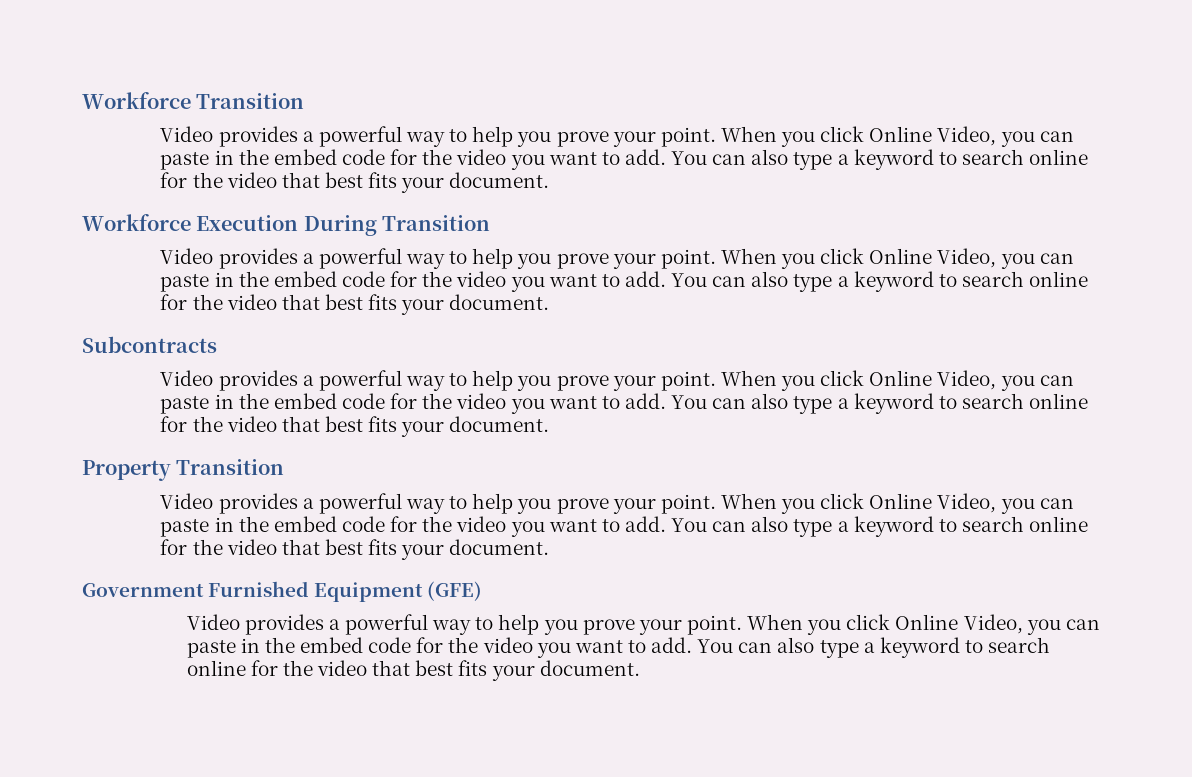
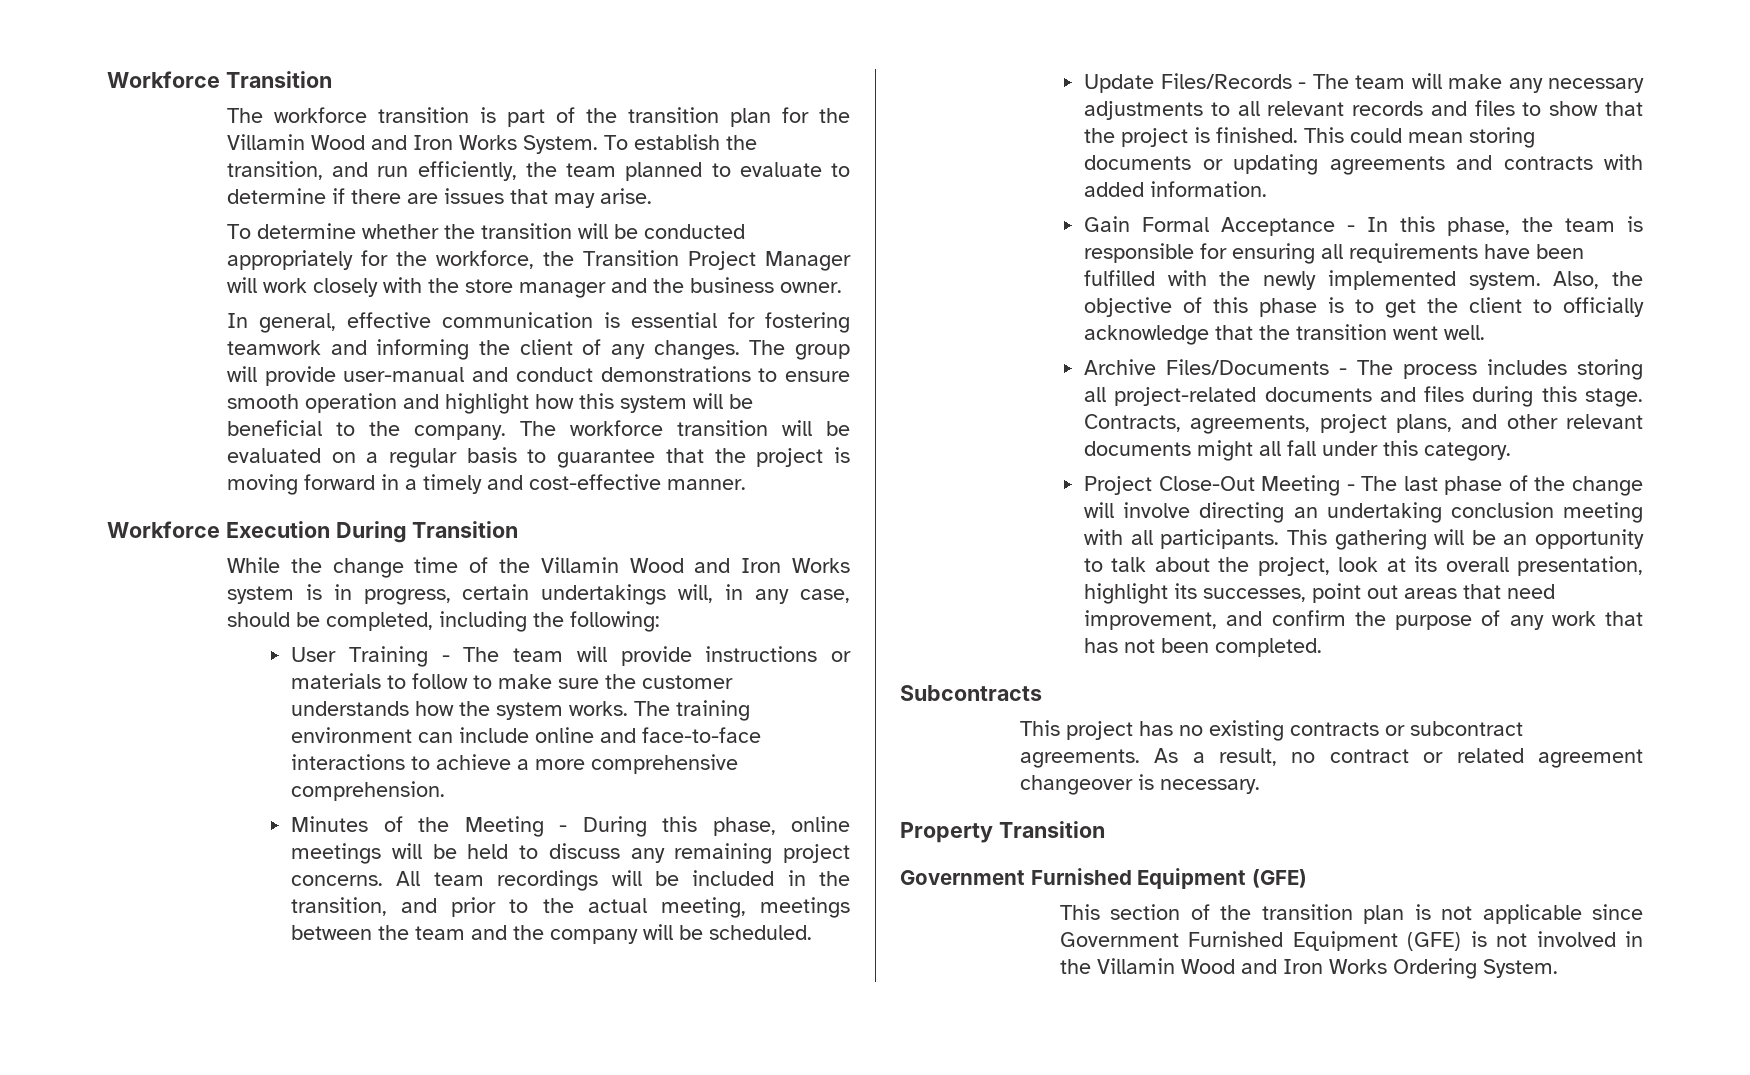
[160,126,1074,147] [160,149,1089,170] [160,172,550,193] [82,214,491,236] [160,248,1074,269] [160,271,1089,292] [160,294,550,315] [82,336,217,353] [160,370,1074,391] [160,393,1089,414] [160,416,550,437] [82,459,285,481] [160,493,1074,514] [160,516,1089,537] [160,539,550,560] [82,581,483,602] [186,614,1100,635] [186,637,1051,658] [186,660,640,681] Video provides a powerful way to help you prove your point. When you click Online Video, you can paste in the embed code for the video you want to add. You can also type a keyword to search online for the video that best fits your document. // Workforce Execution During Transition // Video provides a powerful way to help you prove your point. When you click Online Video, you can paste in the embed code for the video you want to add. You can also type a keyword to search online for the video that best fits your document. // Subcontracts // Video provides a powerful way to help you prove your point. When you click Online Video, you can paste in the embed code for the video you want to add. You can also type a keyword to search online for the video that best fits your document. // Property Transition // Video provides a powerful way to help you prove your point. When you click Online Video, you can paste in the embed code for the video you want to add. You can also type a keyword to search online for the video that best fits your document. // Government Furnished Equipment (GFE) // Video provides a powerful way to help you prove your point. When you click Online Video, you can paste in the embed code for the video you want to add. You can also type a keyword to search online for the video that best fits your document. -> [226,107,851,127] [226,134,757,154] [226,161,850,181] [226,188,652,208] [226,223,745,239] [226,250,851,271] [226,277,842,298] [226,312,850,333] [226,339,850,360] [226,366,850,386] [226,393,753,414] [226,420,850,440] [226,447,850,468] [226,474,746,495] [107,521,519,543] [226,557,850,578] [226,584,851,605] [226,611,660,632] [291,646,852,667] [291,673,734,689] [291,700,751,721] [291,727,762,743] [291,754,739,774] [291,781,446,801] [291,816,851,837] [291,843,851,864] [291,870,851,891] [291,897,850,918] [291,924,813,944] [1084,73,1644,93] [1084,100,1643,120] [1084,127,1536,148] [1084,154,1643,175] [1084,181,1268,197] [1084,216,1643,236] [1084,243,1585,264] [1084,270,1643,290] [1084,297,1644,318] [1084,324,1486,345] [1084,359,1643,380] [1084,386,1643,407] [1084,414,1643,434] [1084,440,1512,461] [1084,475,1643,496] [1084,502,1643,523] [1084,529,1644,550] [1084,556,1643,576] [1084,583,1556,604] [1084,610,1643,630] [1084,638,1323,657] [900,685,1042,701] [1019,720,1523,741] [1019,748,1643,768] [1019,774,1260,795] [900,821,1105,843] [900,868,1307,889] [1059,904,1643,924] [1059,931,1643,951] [1059,958,1558,979] The workforce transition is part of the transition plan for the Villamin Wood and Iron Works System. To establish the transition, and run efficiently, the team planned to evaluate to determine if there are issues that may arise. // To determine whether the transition will be conducted appropriately for the workforce, the Transition Project Manager will work closely with the store manager and the business owner. // In general, effective communication is essential for fostering teamwork and informing the client of any changes. The group will provide user-manual and conduct demonstrations to ensure smooth operation and highlight how this system will be beneficial to the company. The workforce transition will be evaluated on a regular basis to guarantee that the project is moving forward in a timely and cost-effective manner. // Workforce Execution During Transition // While the change time of the Villamin Wood and Iron Works system is in progress, certain undertakings will, in any case, should be completed, including the following: // User Training - The team will provide instructions or materials to follow to make sure the customer understands how the system works. The training environment can include online and face-to-face interactions to achieve a more comprehensive comprehension. // Minutes of the Meeting - During this phase, online meetings will be held to discuss any remaining project concerns. All team recordings will be included in the transition, and prior to the actual meeting, meetings between the team and the company will be scheduled. // Update Files/Records - The team will make any necessary adjustments to all relevant records and files to show that the project is finished. This could mean storing documents or updating agreements and contracts with added information. // Gain Formal Acceptance - In this phase, the team is responsible for ensuring all requirements have been fulfilled with the newly implemented system. Also, the objective of this phase is to get the client to officially acknowledge that the transition went well. // Archive Files/Documents - The process includes storing all project-related documents and files during this stage. Contracts, agreements, project plans, and other relevant documents might all fall under this category. // Project Close-Out Meeting - The last phase of the change will involve directing an undertaking conclusion meeting with all participants. This gathering will be an opportunity to talk about the project, look at its overall presentation, highlight its successes, point out areas that need improvement, and confirm the purpose of any work that has not been completed. // Subcontracts // This project has no existing contracts or subcontract agreements. As a result, no contract or related agreement changeover is necessary. // Property Transition // Government Furnished Equipment (GFE) // This section of the transition plan is not applicable since Government Furnished Equipment (GFE) is not involved in the Villamin Wood and Iron Works Ordering System.

